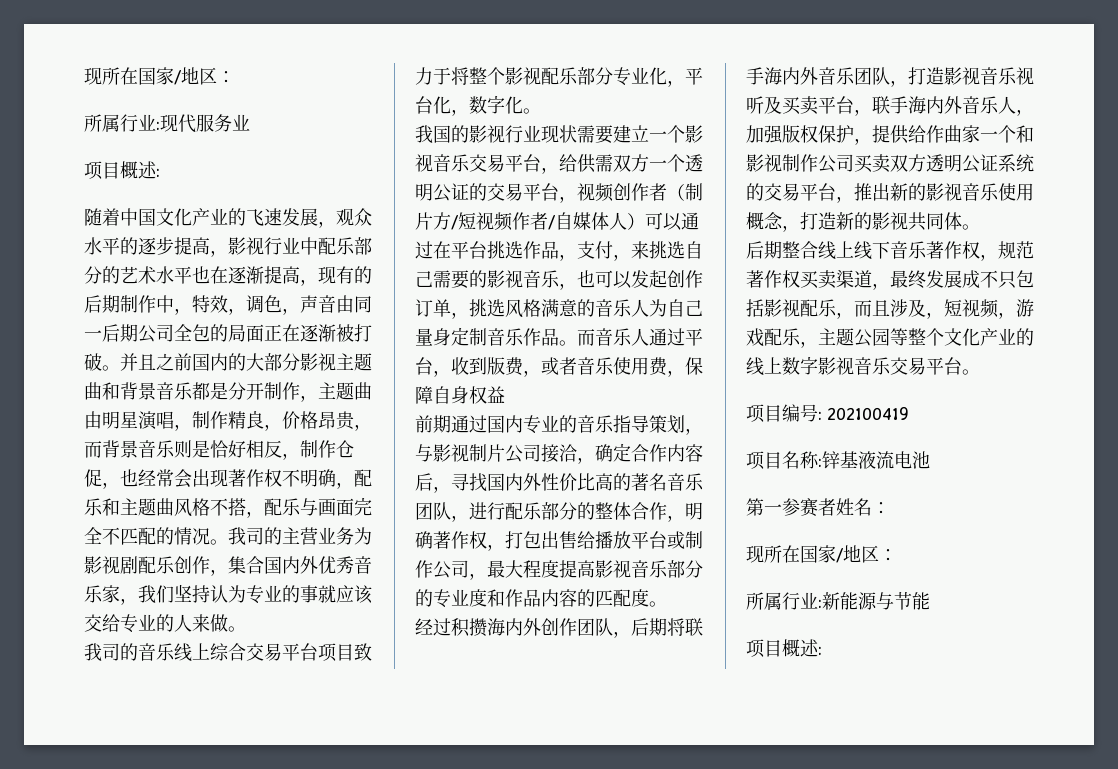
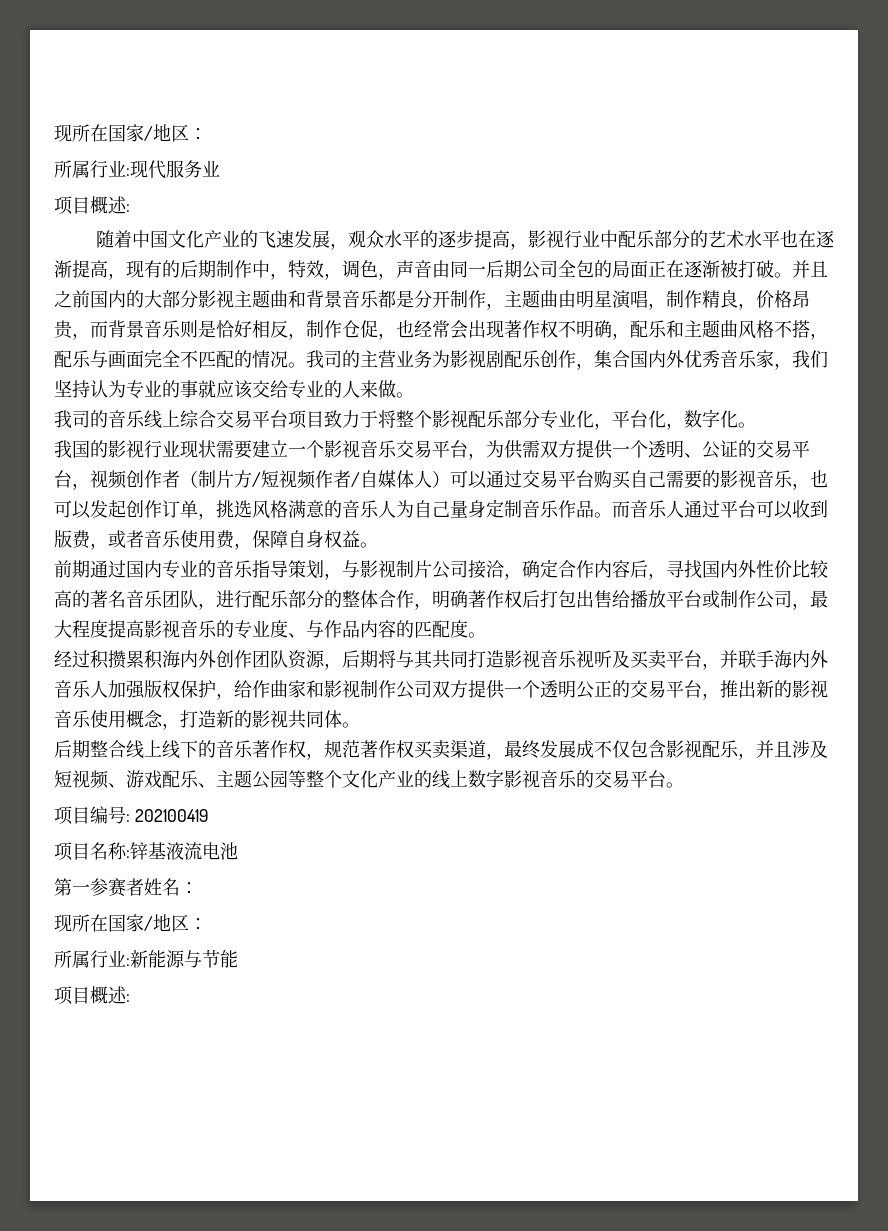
[559,154,577,172] 给 -> [486,440,504,458] 为
[649,154,703,172] [415,183,433,201] 一个透明 -> [576,440,702,459] 提供一个透明、
[433,241,685,261] 在平台挑选作品，支付，来挑选 -> [522,470,631,489] 交易平台购买
[433,370,451,377] ， -> [756,500,793,519] 可以
(505, 394) none -> [360,542,378,548] 。
(595, 482) none -> [810,560,829,578] 较
[487,544,505,551] ， -> [522,590,540,608] 后
[667,560,703,578] 部分 -> (217, 629) none
[487,589,505,607] 和 -> [288,620,324,638] 、与
(487, 627) none -> [126,650,163,669] 累积
(613, 627) none -> [288,650,325,669] 资源
[685,618,703,636] [746,67,908,87] 联手海内外音乐团队， -> [396,650,468,669] 与其共同
(872, 112) none -> [720,650,738,668] 并
[1016,109,1034,116] ， -> (108, 689) none
[872,125,909,144] 提供 -> (234, 696) none
[980,125,1016,143] 一个 -> (306, 689) none
[854,154,1034,173] 买卖双方透明公证系统 -> [432,680,612,699] 双方提供一个透明公正
(890, 250) none -> [198,740,216,758] 的
[998,270,1034,289] [746,299,764,317] 只包括 -> [612,740,666,758] 仅包含
[854,299,1016,319] 而且涉及，短视频， -> [756,740,828,758] [54,770,126,789] 并且涉及短视频、
[800,341,818,348] ， -> [198,783,216,788] 、
(891, 366) none -> [576,770,594,788] 的

